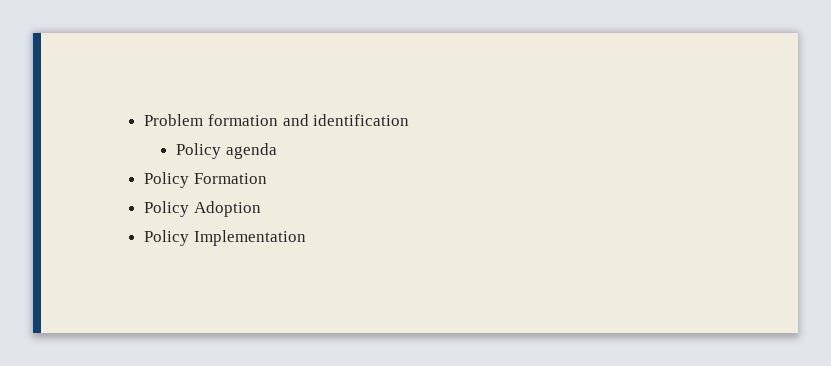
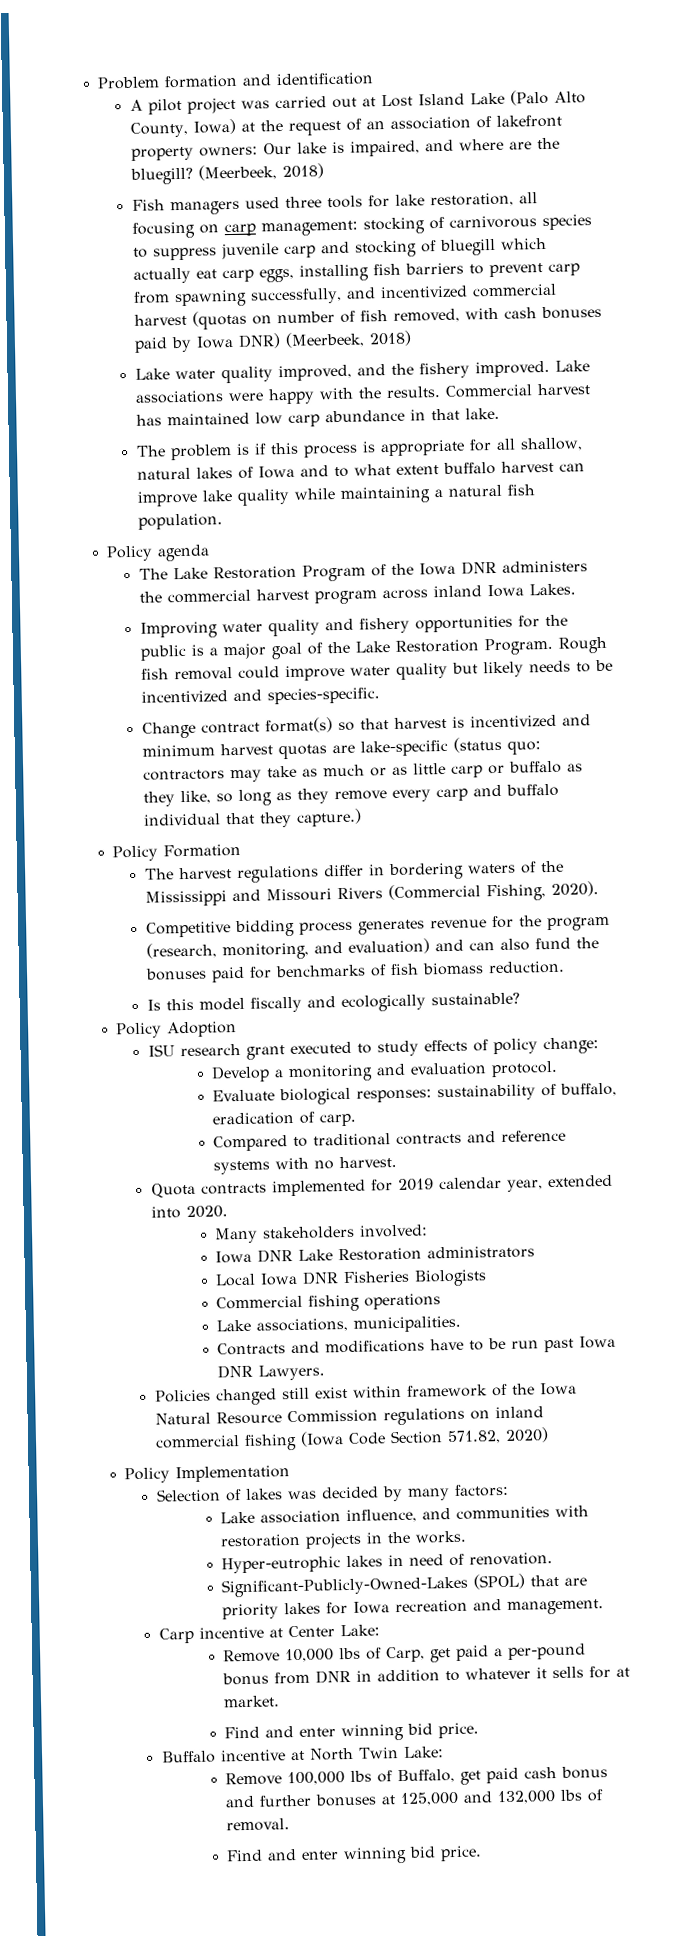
[175,143,277,159] [144,172,267,188] [144,201,261,217] [144,230,306,246] Policy agenda // Policy Formation // Policy Adoption // Policy Implementation -> [129,89,586,115] [129,114,562,138] [130,137,560,161] [129,163,324,185] [131,192,538,216] [131,214,592,239] [132,237,547,261] [132,262,580,284] [132,283,557,308] [133,305,602,330] [133,330,412,353] [134,360,590,384] [134,383,591,405] [135,407,500,427] [135,437,583,461] [136,460,585,480] [136,484,535,507] [137,513,223,530] [106,544,211,562] [138,560,588,582] [138,583,576,605] [139,614,568,639] [139,636,607,661] [140,659,613,682] [140,687,380,705] [141,714,591,739] [141,736,541,760] [142,760,583,783] [142,783,559,807] [143,808,362,828] [112,843,242,862] [144,860,564,884] [144,881,599,907] [145,915,610,938] [145,937,599,961] [144,960,565,983] [146,992,520,1013] [116,1021,238,1039] [147,1037,599,1060] [210,1060,558,1083] [211,1082,617,1106] [211,1111,357,1127] [212,1129,566,1152] [212,1155,397,1175] [150,1174,613,1198] [150,1205,228,1219] [213,1224,428,1244] [214,1245,535,1264] [214,1269,487,1287] [215,1293,441,1312] [215,1315,461,1333] [216,1335,616,1356] [216,1364,325,1381] [154,1382,577,1406] [154,1406,544,1426] [154,1427,549,1451] [124,1465,291,1484] [155,1483,509,1503] [219,1505,589,1524] [219,1530,467,1549] [220,1552,553,1574] [220,1573,587,1598] [221,1599,604,1620] [158,1624,380,1644] [222,1643,586,1663] [221,1665,630,1686] [222,1695,280,1708] [223,1722,479,1742] [161,1746,444,1764] [224,1766,608,1786] [224,1789,604,1808] [225,1818,290,1832] [225,1845,482,1865] A pilot project was carried out at Lost Island Lake (Palo Alto County, Iowa) at the request of an association of lakefront property owners: Our lake is impaired, and where are the bluegill? (Meerbeek, 2018) // Fish managers used three tools for lake restoration, all focusing on carp management: stocking of carnivorous species to suppress juvenile carp and stocking of bluegill which actually eat carp eggs, installing fish barriers to prevent carp from spawning successfully, and incentivized commercial harvest (quotas on number of fish removed, with cash bonuses paid by Iowa DNR) (Meerbeek, 2018) // Lake water quality improved, and the fishery improved. Lake associations were happy with the results. Commercial harvest has maintained low carp abundance in that lake. // The problem is if this process is appropriate for all shallow, natural lakes of Iowa and to what extent buffalo harvest can improve lake quality while maintaining a natural fish population. // Policy agenda // The Lake Restoration Program of the Iowa DNR administers the commercial harvest program across inland Iowa Lakes. // Improving water quality and fishery opportunities for the public is a major goal of the Lake Restoration Program. Rough fish removal could improve water quality but likely needs to be incentivized and species-specific. // Change contract format(s) so that harvest is incentivized and minimum harvest quotas are lake-specific (status quo: contractors may take as much or as little carp or buffalo as they like, so long as they remove every carp and buffalo individual that they capture.) // Policy Formation // The harvest regulations differ in bordering waters of the Mississippi and Missouri Rivers (Commercial Fishing, 2020). // Competitive bidding process generates revenue for the program (research, monitoring, and evaluation) and can also fund the bonuses paid for benchmarks of fish biomass reduction. // Is this model fiscally and ecologically sustainable? // Policy Adoption // ISU research grant executed to study effects of policy change: // Develop a monitoring and evaluation protocol. // Evaluate biological responses: sustainability of buffalo, eradication of carp. // Compared to traditional contracts and reference systems with no harvest. // Quota contracts implemented for 2019 calendar year, extended into 2020. // Many stakeholders involved: // Iowa DNR Lake Restoration administrators // Local Iowa DNR Fisheries Biologists // Commercial fishing operations // Lake associations, municipalities. // Contracts and modifications have to be run past Iowa DNR Lawyers. // Policies changed still exist within framework of the Iowa Natural Resource Commission regulations on inland commercial fishing (Iowa Code Section 571.82, 2020) // Policy Implementation // Selection of lakes was decided by many factors: // Lake association influence, and communities with restoration projects in the works. // Hyper-eutrophic lakes in need of renovation. // Significant-Publicly-Owned-Lakes (SPOL) that are priority lakes for Iowa recreation and management. // Carp incentive at Center Lake: // Remove 10,000 lbs of Carp, get paid a per-pound bonus from DNR in addition to whatever it sells for at market. // Find and enter winning bid price. // Buffalo incentive at North Twin Lake: // Remove 100,000 lbs of Buffalo, get paid cash bonus and further bonuses at 125,000 and 132,000 lbs of removal. // Find and enter winning bid price.

